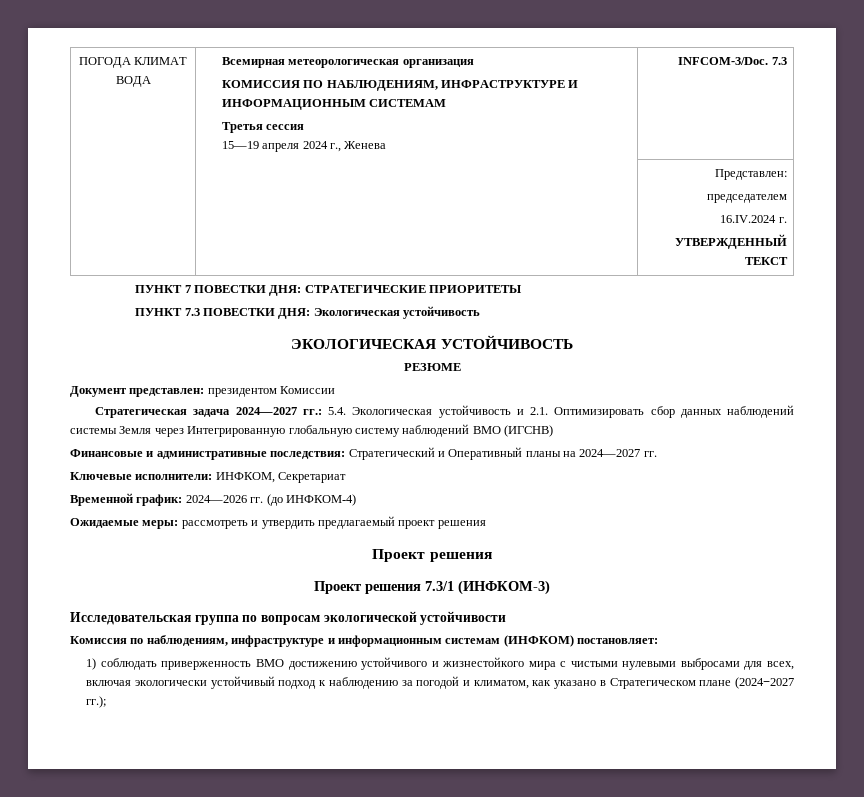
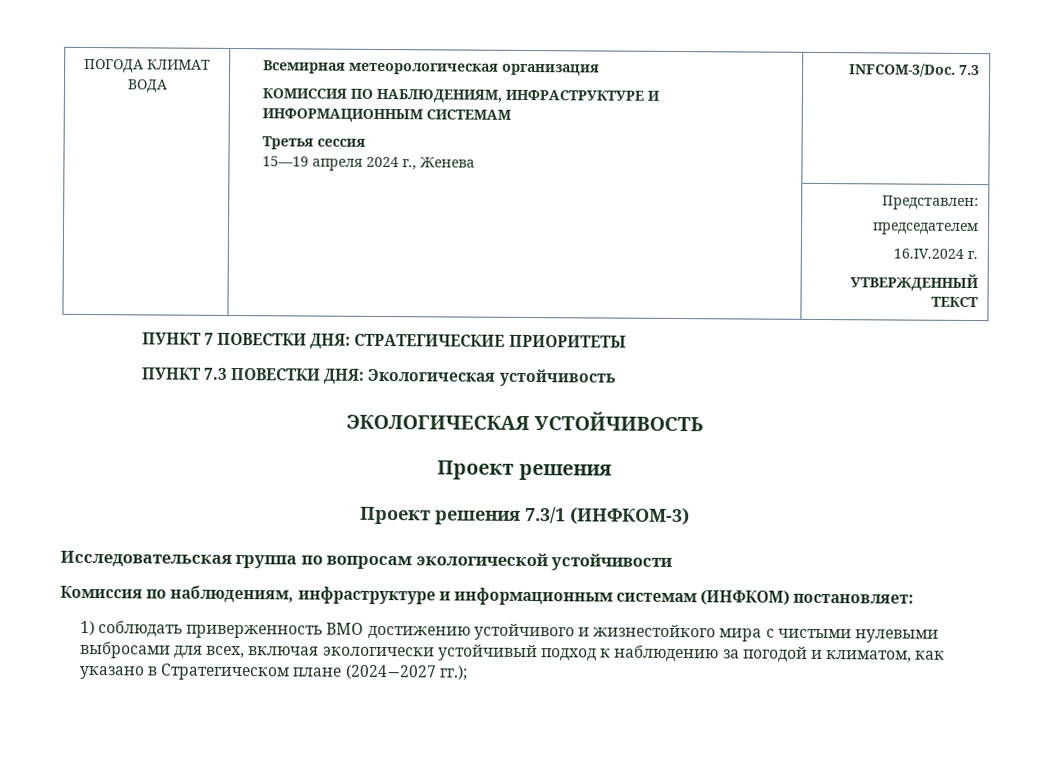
[403,363,461,371] [70,386,336,397] [95,405,794,418] [70,424,553,437] [70,447,657,460] [70,472,347,483] [70,493,356,506] [70,516,486,529] // РЕЗЮМЕ // Документ представлен: президентом Комиссии // Стратегическая задача 2024—2027 гг.: 5.4. Экологическая устойчивость и 2.1. Оптимизировать сбор данных наблюдений системы Земля через Интегрированную глобальную систему наблюдений ВМО (ИГСНВ) // Финансовые и административные последствия: Стратегический и Оперативный планы на 2024—2027 гг. // Ключевые исполнители: ИНФКОМ, Секретариат // Временной график: 2024—2026 гг. (до ИНФКОМ-4) // Ожидаемые меры: рассмотреть и утвердить предлагаемый проект решения -> (704, 421) none

